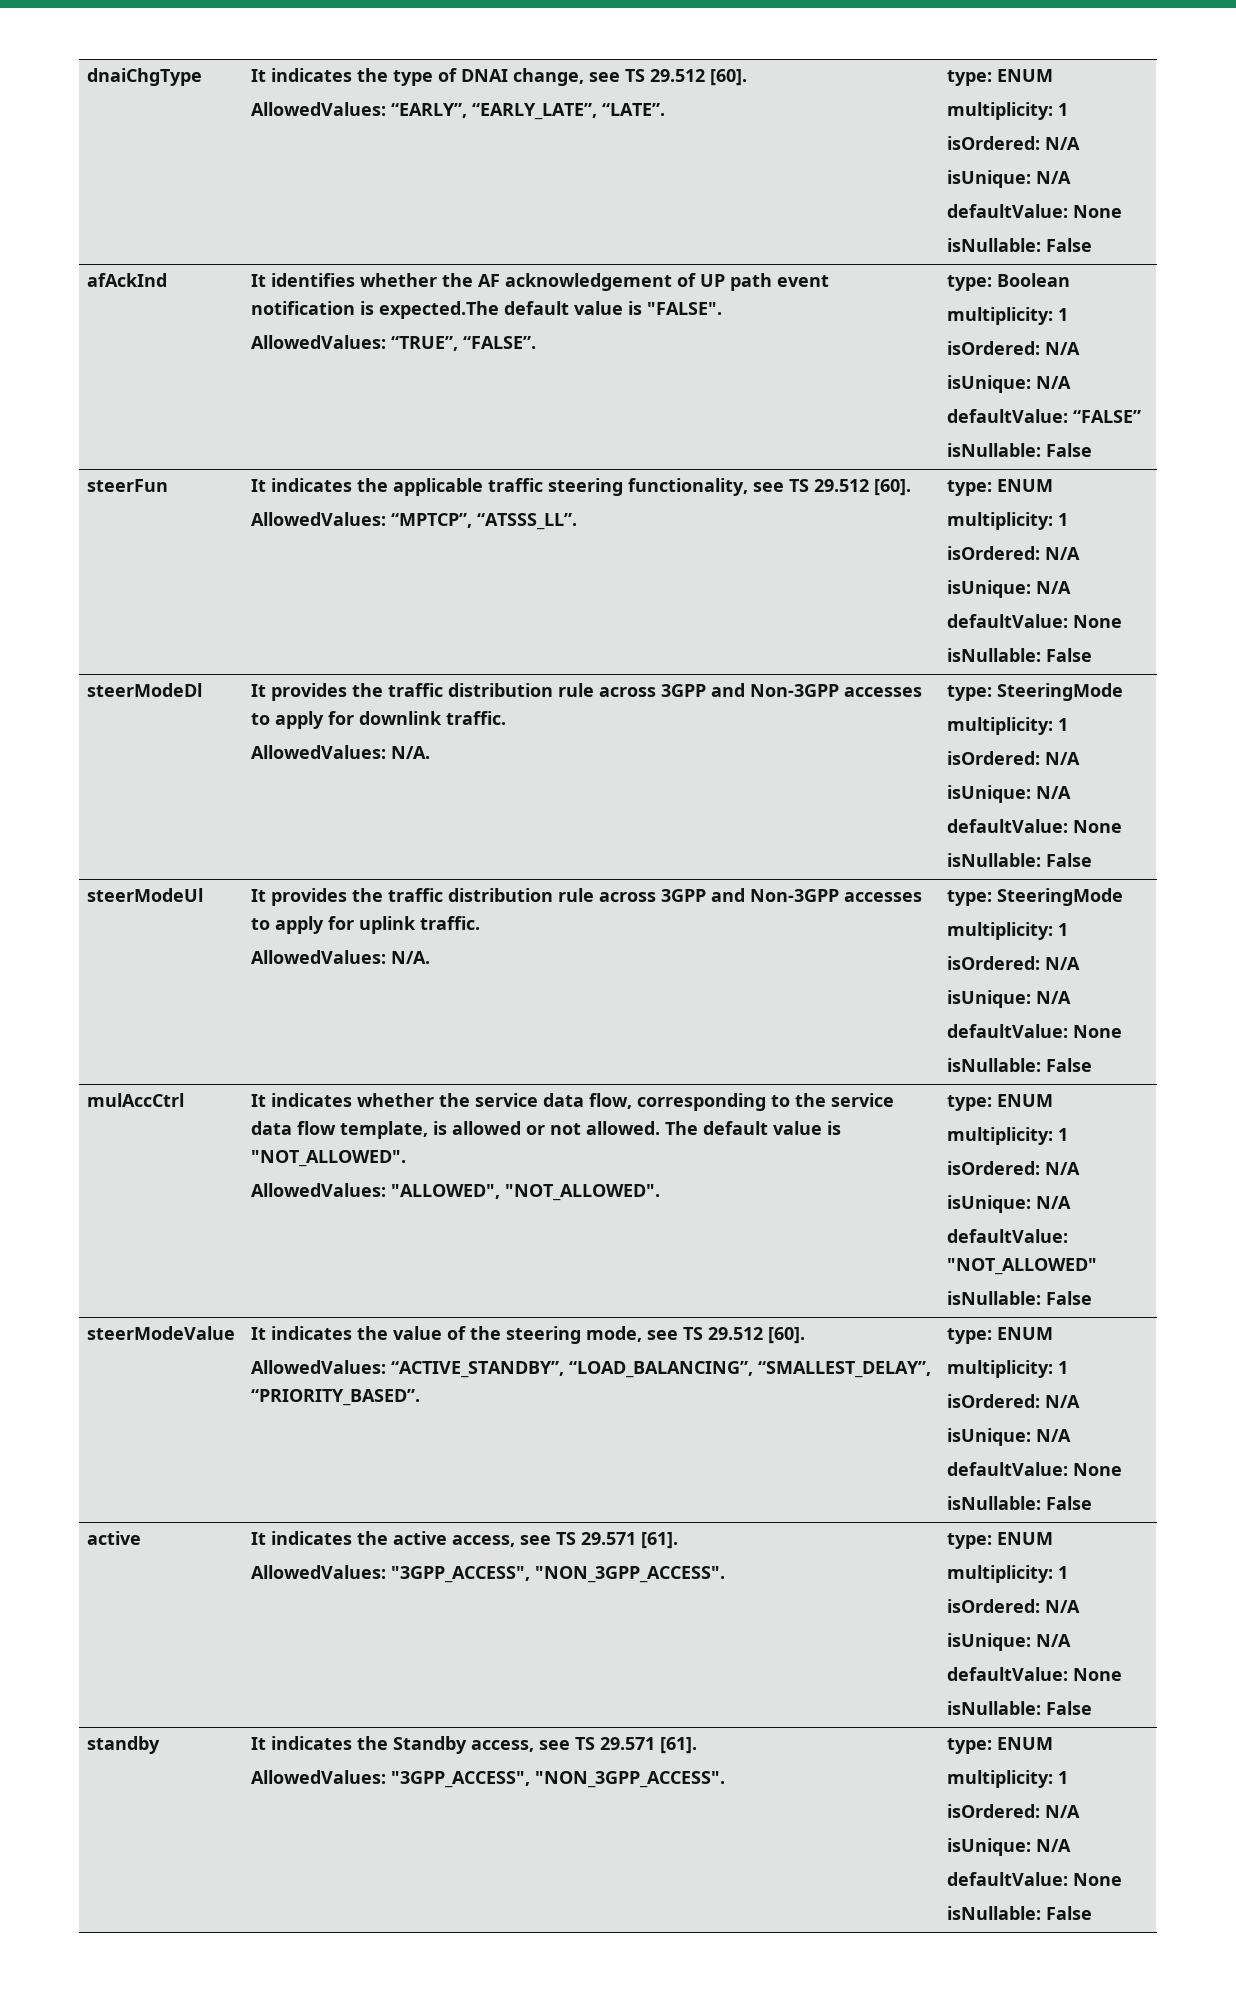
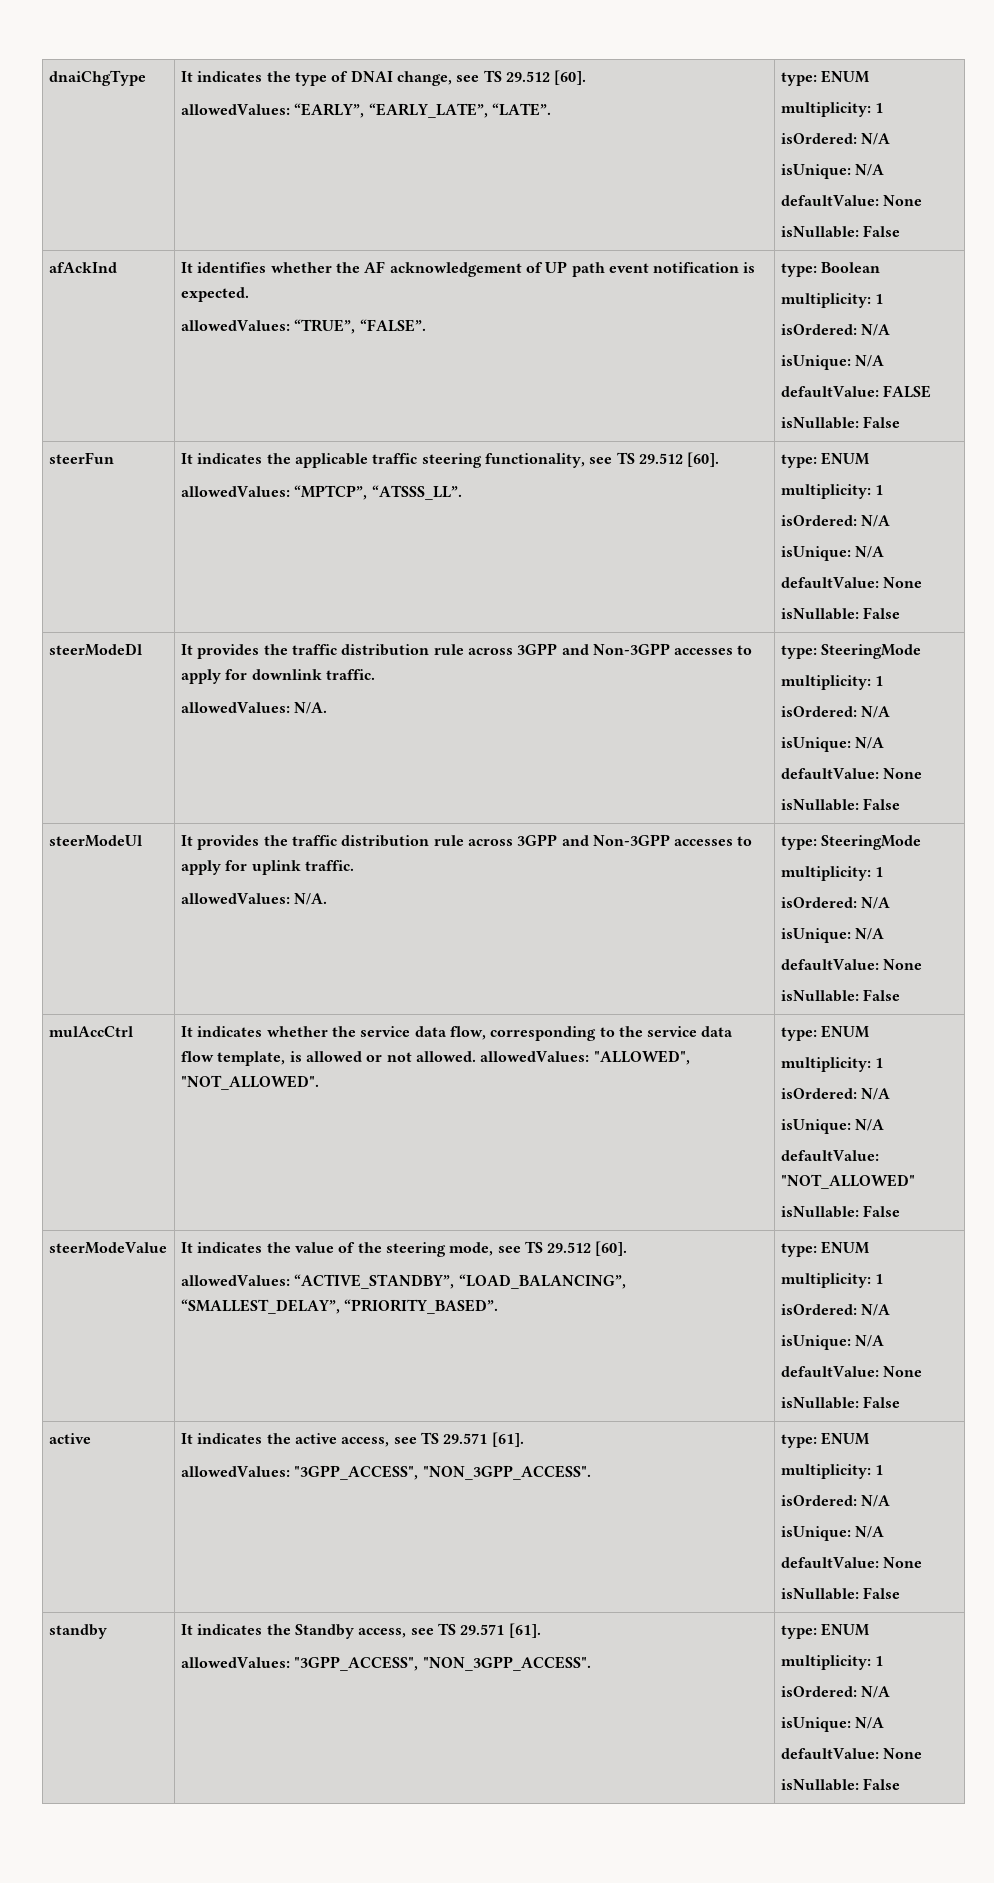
[250,102,386,116] AllowedValues: -> [180,104,290,115] allowedValues:
[378,301,722,319] [250,335,386,349] expected.The default value is "FALSE". // AllowedValues: -> [180,287,249,302] [180,320,290,331] expected. // allowedValues:
[1072,410,1141,423] “FALSE” -> [883,385,932,398] FALSE
[250,512,386,526] AllowedValues: -> [180,486,290,497] allowedValues:
[250,745,386,759] AllowedValues: -> [180,702,290,713] allowedValues:
[250,950,386,964] AllowedValues: -> [180,893,290,904] allowedValues:
[664,1121,841,1135] [250,1150,406,1167] [250,1183,386,1197] The default value is "NOT_ALLOWED". // AllowedValues: -> [480,1051,590,1062] allowedValues:
[250,1360,386,1374] AllowedValues: -> [180,1275,290,1286] allowedValues:
[250,1565,386,1579] AllowedValues: -> [180,1466,290,1477] allowedValues:
[250,1770,386,1784] AllowedValues: -> [180,1657,290,1668] allowedValues:

